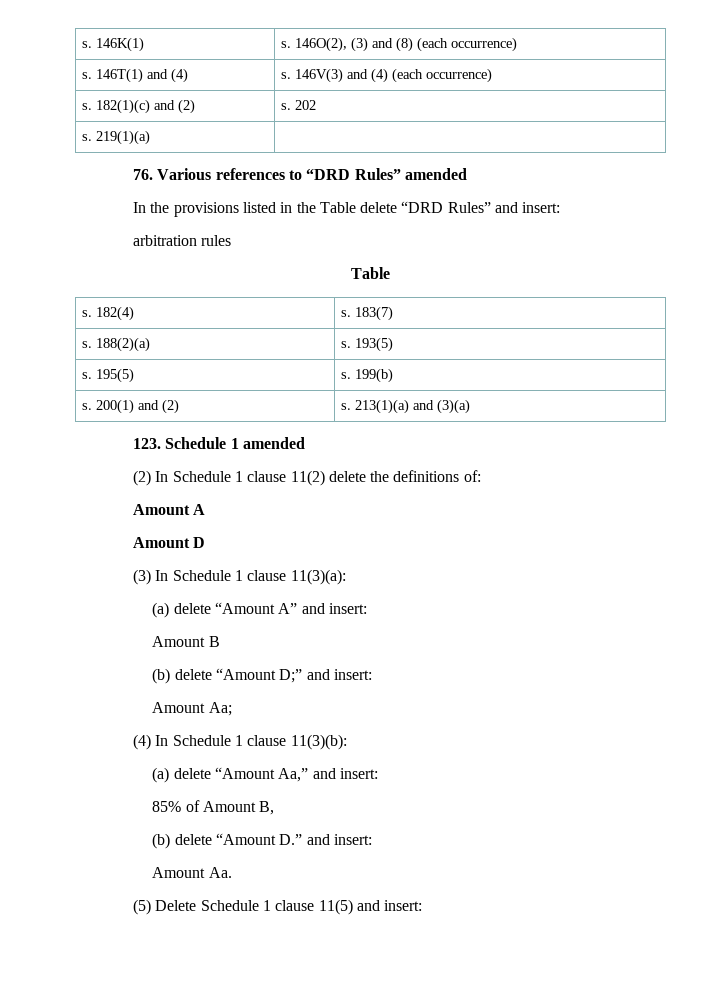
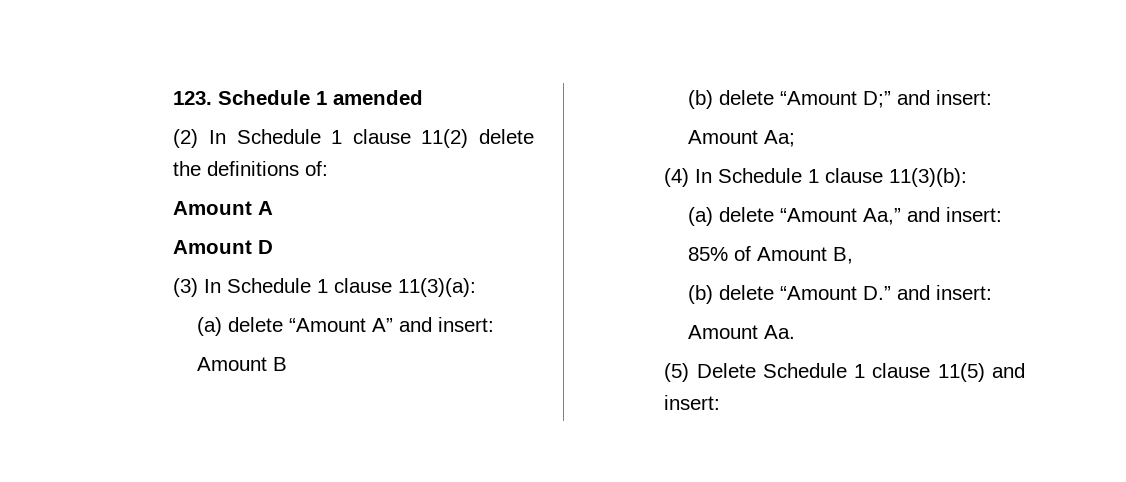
[82,37,145,52] [281,37,518,52] [82,68,189,83] [281,68,493,83] [82,99,196,114] [281,100,317,110] [82,130,151,145] [132,168,467,180] [132,201,561,217] [132,235,232,246] [351,267,390,279] [82,306,135,321] [341,306,394,321] [82,337,151,352] [341,337,394,352] [82,368,135,383] [341,368,394,383] [82,399,180,414] [341,399,471,414] s. 146K(1) | s. 146O(2), (3) and (8) (each occurrence) // s. 146T(1) and (4) | s. 146V(3) and (4) (each occurrence) // s. 182(1)(c) and (2) | s. 202 // s. 219(1)(a) | // 76. Various references to “DRD Rules” amended // In the provisions listed in the Table delete “DRD Rules” and insert: // arbitration rules // Table // s. 182(4) | s. 183(7) // s. 188(2)(a) | s. 193(5) // s. 195(5) | s. 199(b) // s. 200(1) and (2) | s. 213(1)(a) and (3)(a) // -> (173, 98) none

